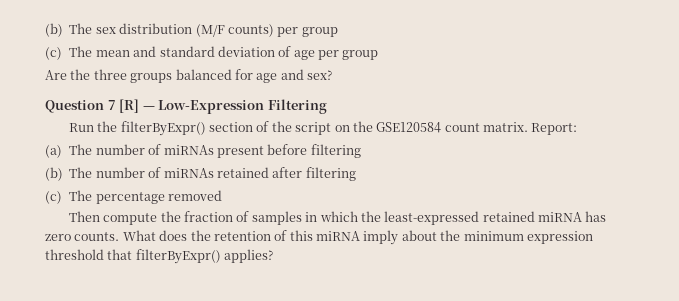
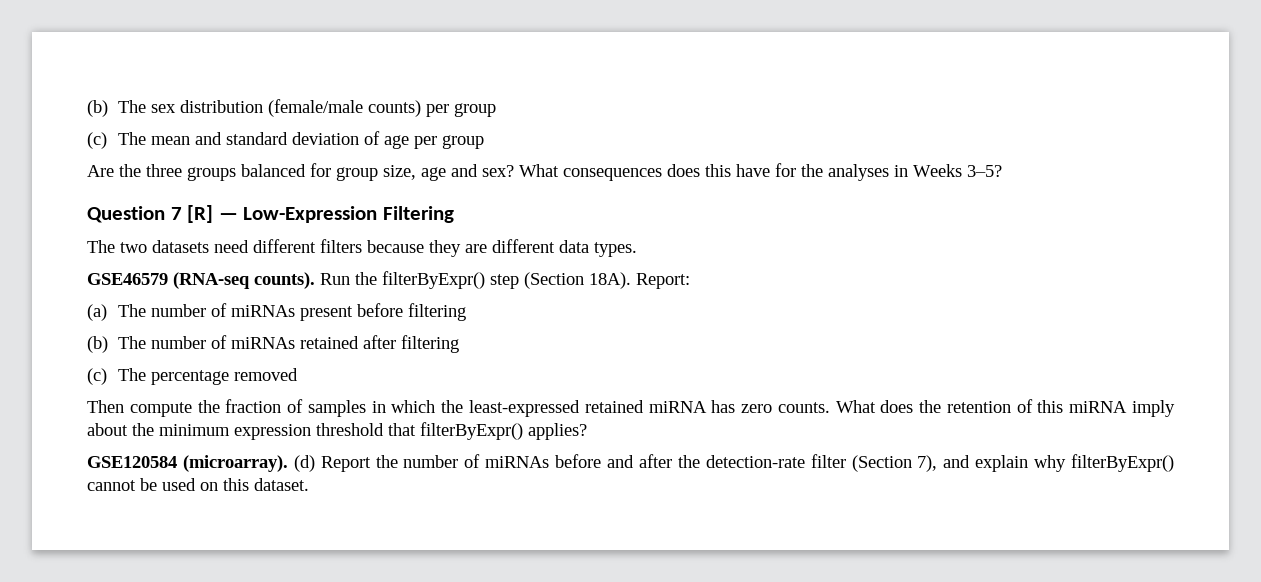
[195,24,225,37] (M/F -> [267,99,363,117] (female/male
(253, 74) none -> [336,165,416,181] group size,
(332, 75) none -> [519,163,1002,181] What consequences does this have for the analyses in Weeks 3–5?
[68,121,528,136] Run the filterByExpr() section of the script on the GSE120584 count matrix. -> [87,239,637,257] [87,271,631,289] The two datasets need different filters because they are different data types. // GSE46579 (RNA-seq counts). Run the filterByExpr() step (Section 18A).
(274, 256) none -> [87,454,1175,472] [87,478,309,491] // GSE120584 (microarray). (d) Report the number of miRNAs before and after the detection-rate filter (Section 7), and explain why filterByExpr() cannot be used on this dataset.

